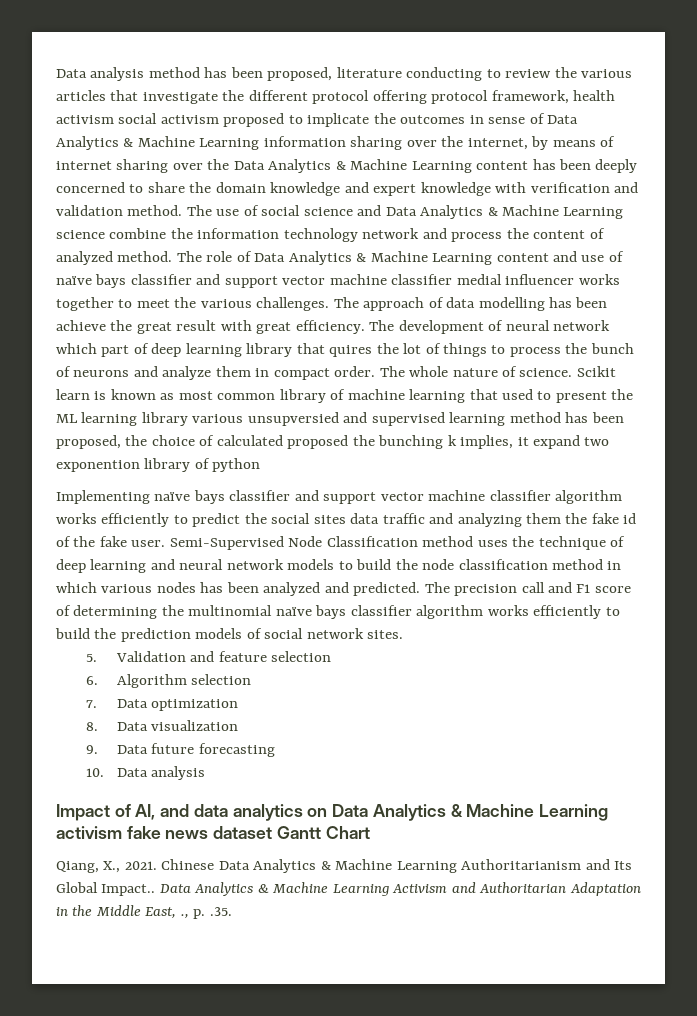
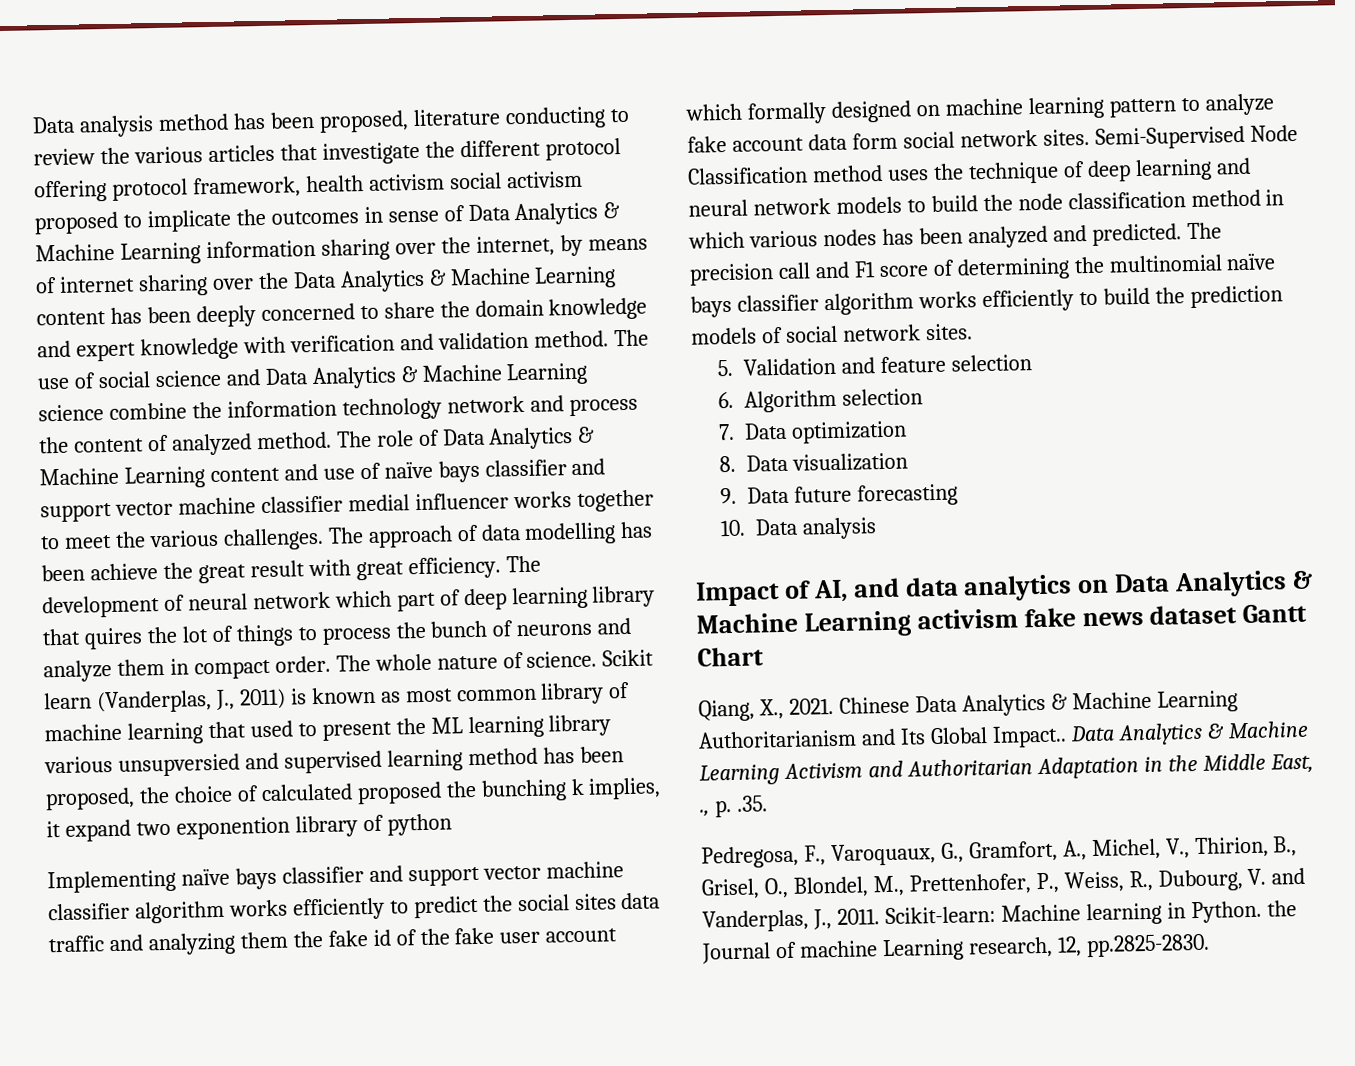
(90, 394) none -> [95,688,286,714] (Vanderplas, J., 2011)
[131,540,166,547] user. -> [499,928,618,944] [685,93,1275,125] [687,128,1090,153] user account which formally designed on machine learning pattern to analyze fake account data form social network sites.
(232, 911) none -> [701,836,1298,869] [701,867,1306,900] [702,900,1297,933] [701,933,1210,964] // Pedregosa, F., Varoquaux, G., Gramfort, A., Michel, V., Thirion, B., Grisel, O., Blondel, M., Prettenhofer, P., Weiss, R., Dubourg, V. and Vanderplas, J., 2011. Scikit-learn: Machine learning in Python. the Journal of machine Learning research, 12, pp.2825-2830.

